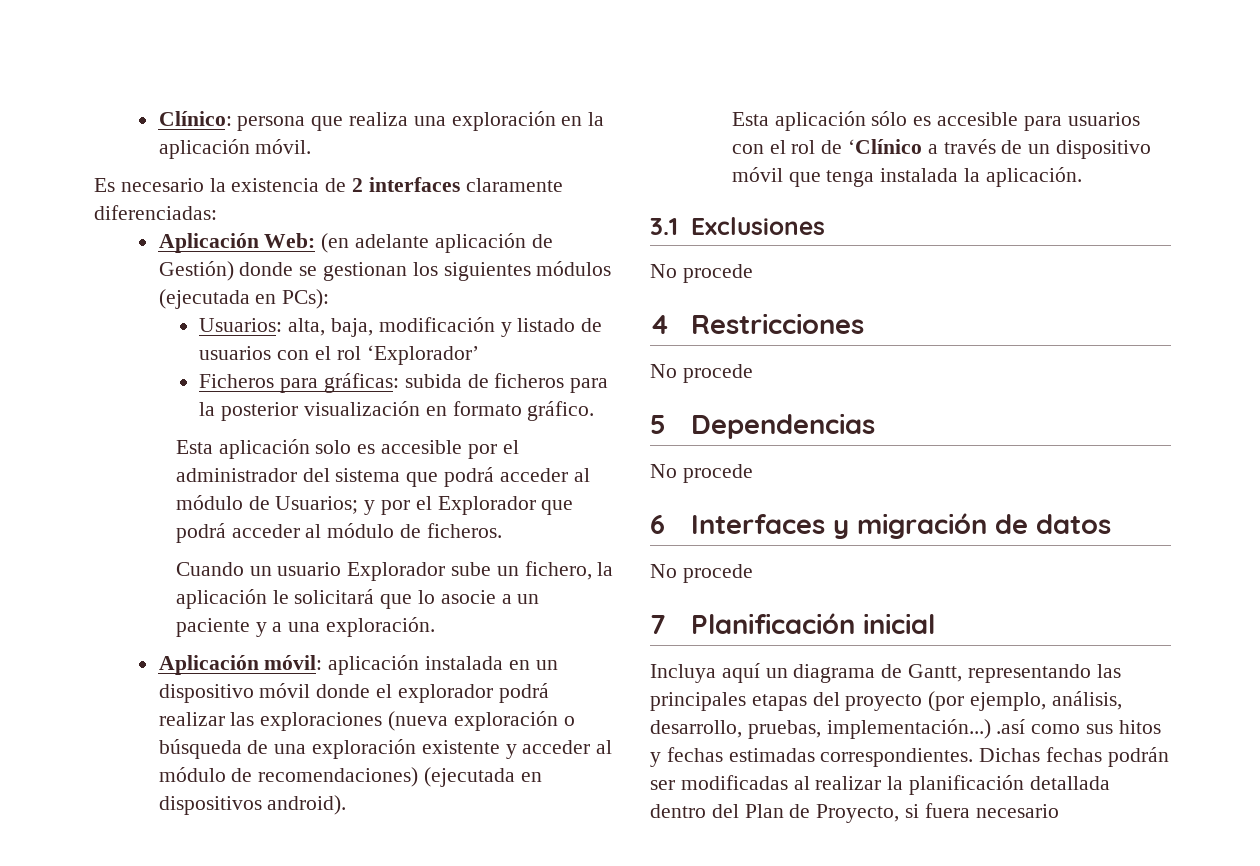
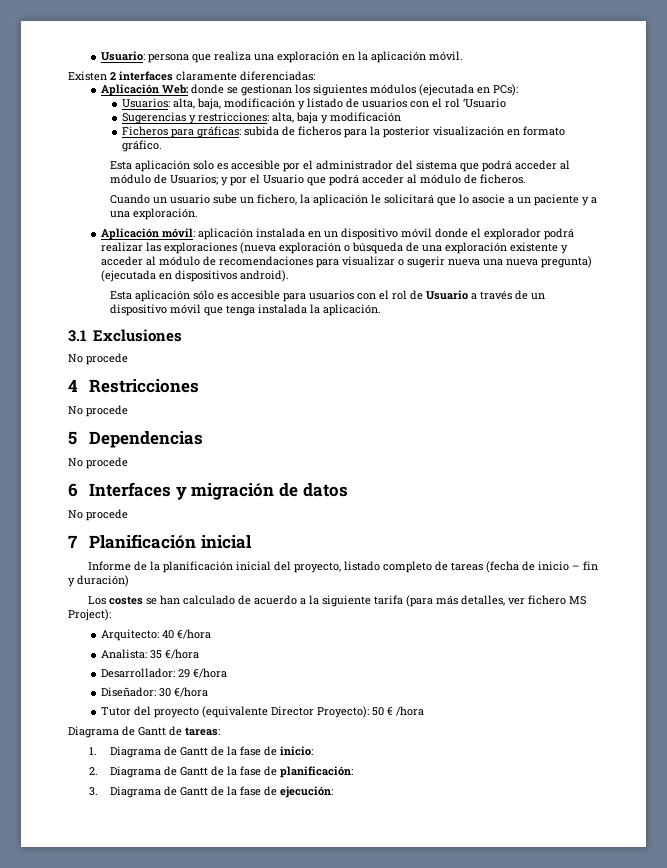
[158,111,232,126] Clínico: -> [101,51,146,61] Usuario:
[94,178,347,192] Es necesario la existencia de -> [68,71,107,81] Existen
[321,233,553,253] [158,261,234,281] (en adelante aplicación de Gestión) -> (190, 89) none
[366,345,479,365] ‘Explorador’ -> [463,98,507,108] [122,112,402,124] ‘Usuario // Sugerencias y restricciones: alta, baja y modificación
[437,496,536,515] Explorador -> [263,174,305,184] Usuario
[347,562,446,581] Explorador -> (211, 199) none
[258,767,419,787] recomendaciones) -> [219,256,593,268] recomendaciones para visualizar o sugerir nueva una nueva pregunta)
[847,139,922,154] ‘Clínico -> [426,290,469,300] Usuario
[650,663,1121,683] [650,691,1122,711] [650,719,1161,739] [650,747,1169,767] [650,775,1110,795] [650,803,1059,823] Incluya aquí un diagrama de Gantt, representando las principales etapas del proyecto (por ejemplo, análisis, desarrollo, pruebas, implementación...) .así como sus hitos y fechas estimadas correspondientes. Dichas fechas podrán ser modificadas al realizar la planificación detallada dentro del Plan de Proyecto, si fuera necesario -> [87,561,598,573] [68,575,129,587] [87,595,586,607] [68,609,111,621] [101,629,212,641] [101,649,200,659] [101,668,228,678] [101,687,209,697] [101,706,425,718] [68,726,220,738] [89,746,314,758] [89,766,354,778] [89,786,334,798] Informe de la planificación inicial del proyecto, listado completo de tareas (fecha de inicio – fin y duración) // Los costes se han calculado de acuerdo a la siguiente tarifa (para más detalles, ver fichero MS Project): // Arquitecto: 40 €/hora // Analista: 35 €/hora // Desarrollador: 29 €/hora // Diseñador: 30 €/hora // Tutor del proyecto (equivalente Director Proyecto): 50 € /hora // Diagrama de Gantt de tareas: // 1. Diagrama de Gantt de la fase de inicio: // 2. Diagrama de Gantt de la fase de planificación: // 3. Diagrama de Gantt de la fase de ejecución:

